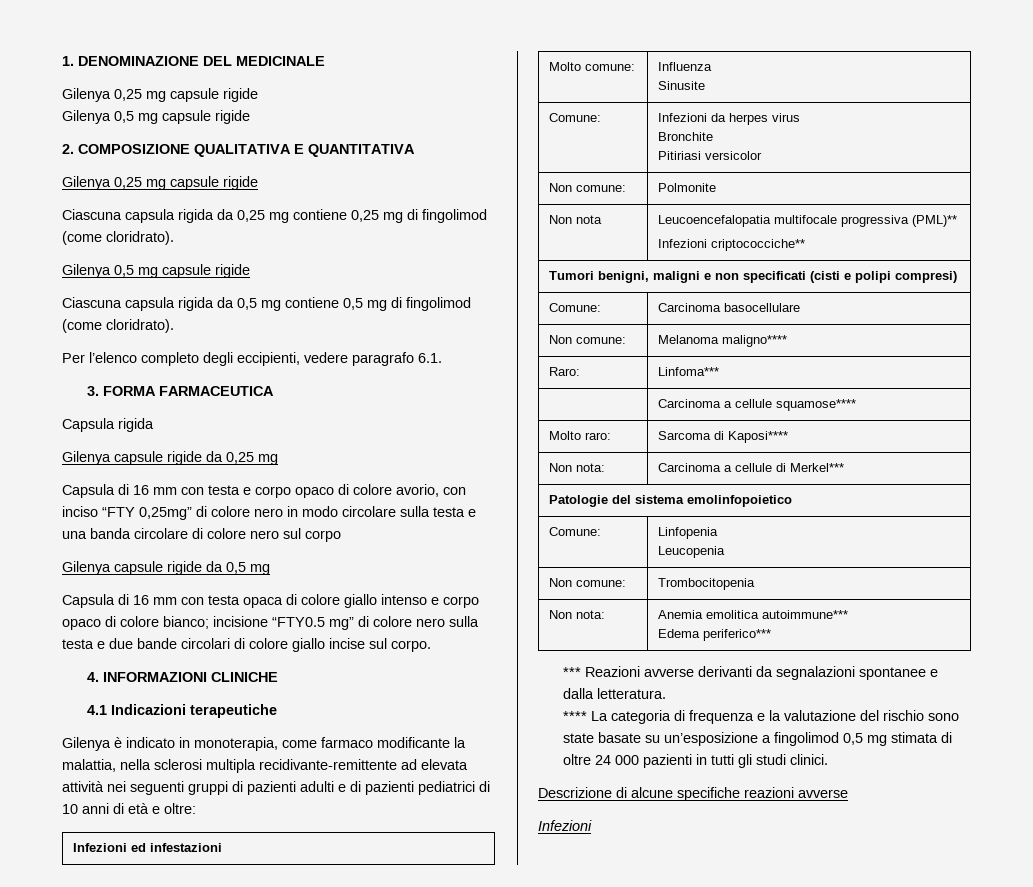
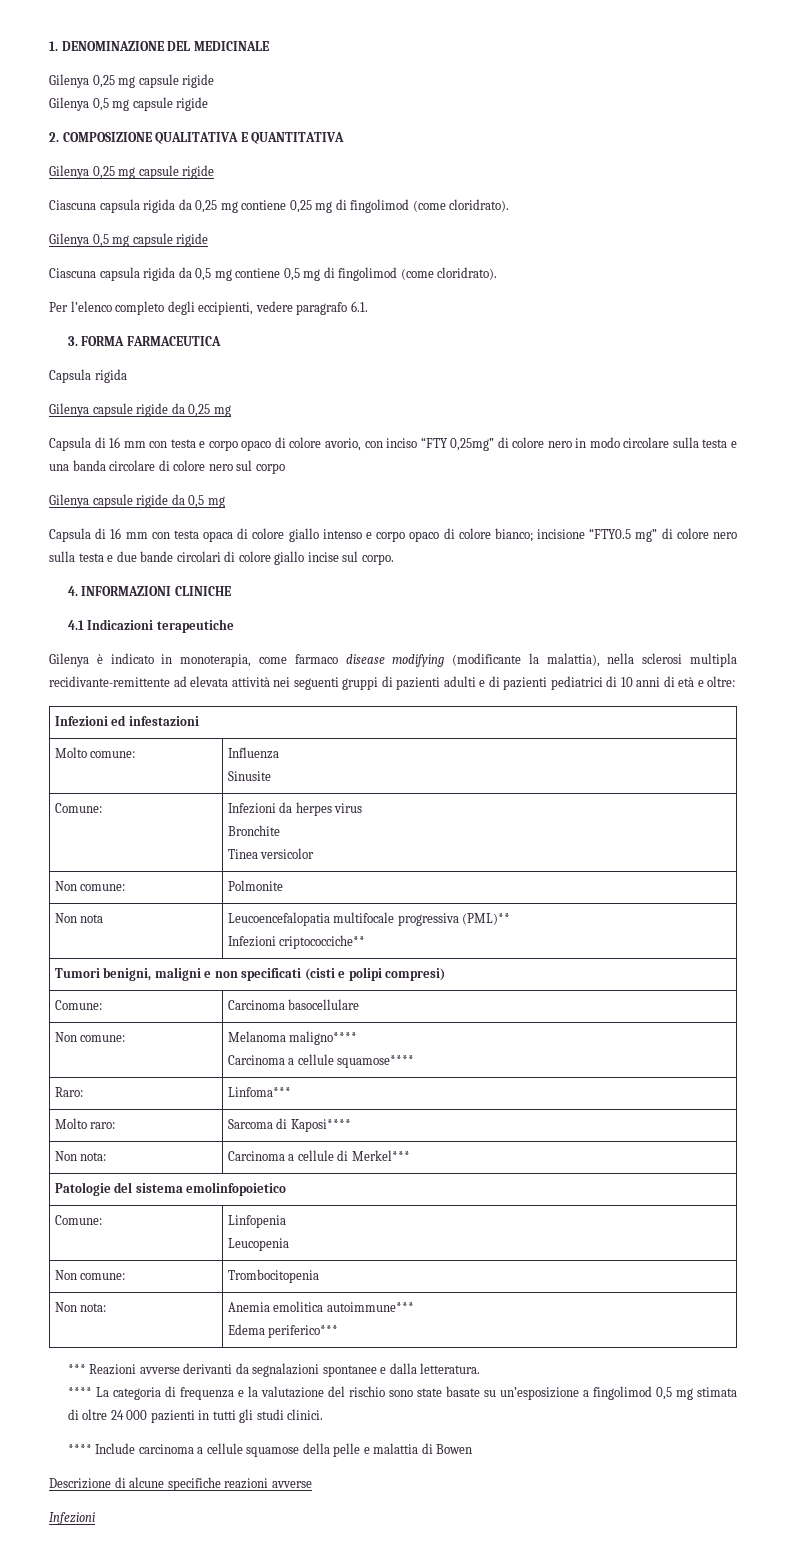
[377,737,466,748] [62,759,116,772] modificante la malattia, -> [345,653,600,667] disease modifying (modificante la malattia),
[657,151,701,160] Pitiriasi -> [227,849,258,859] Tinea
[548,367,580,376] [657,367,719,376] [657,399,856,411] // Raro: | Linfoma*** // | Carcinoma a cellule squamose**** -> [227,1054,415,1068] [54,1087,83,1097] [227,1087,291,1097] // Carcinoma a cellule squamose**** // Raro: | Linfoma***
(829, 759) none -> [67,1443,473,1457] // **** Include carcinoma a cellule squamose della pelle e malattia di Bowen

